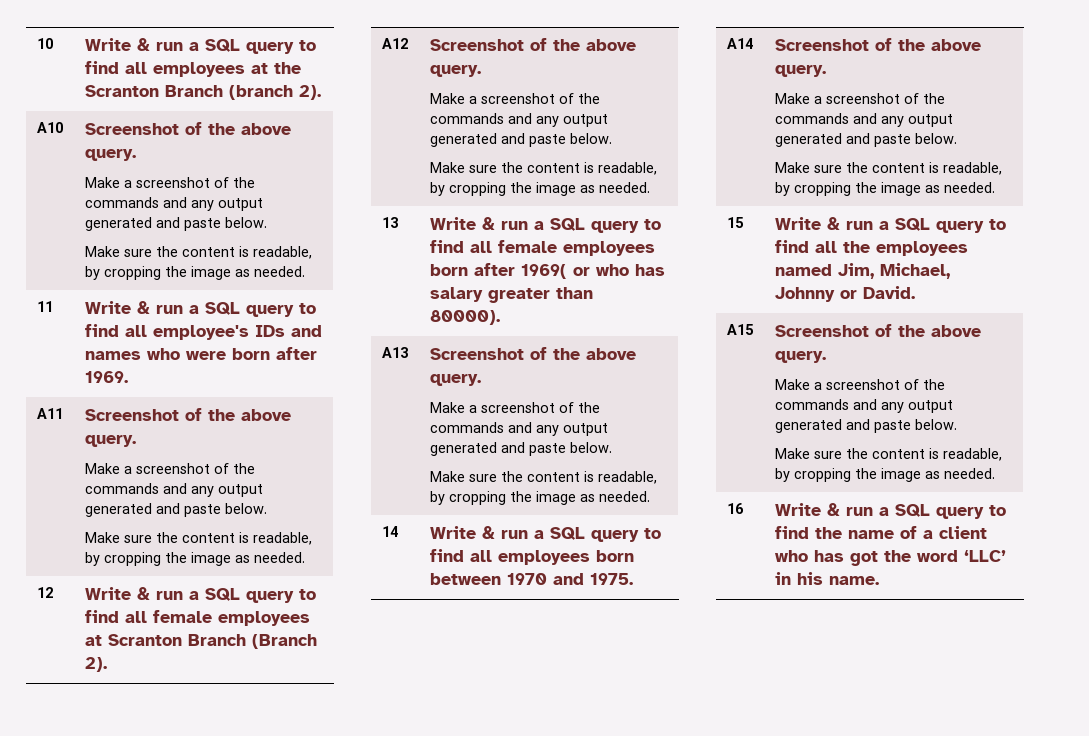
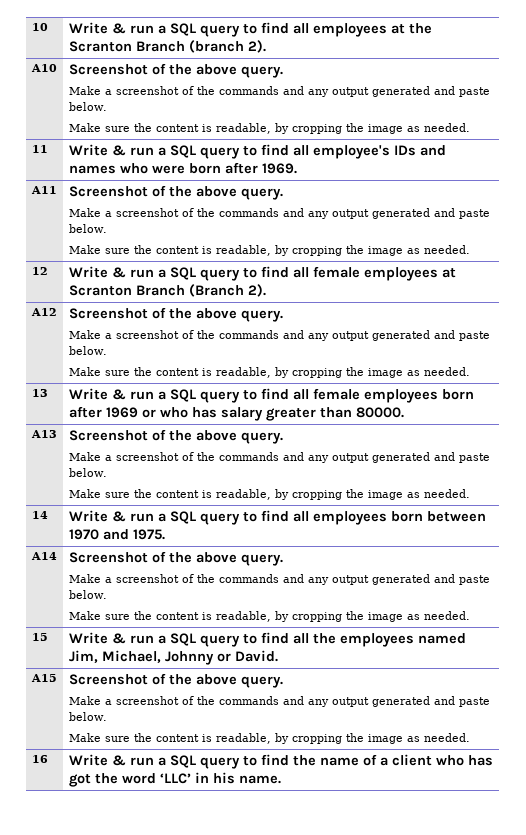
[520,264,567,279] 1969( -> [105,407,138,418] 1969
[429,310,500,325] 80000). -> [355,407,404,418] 80000.

